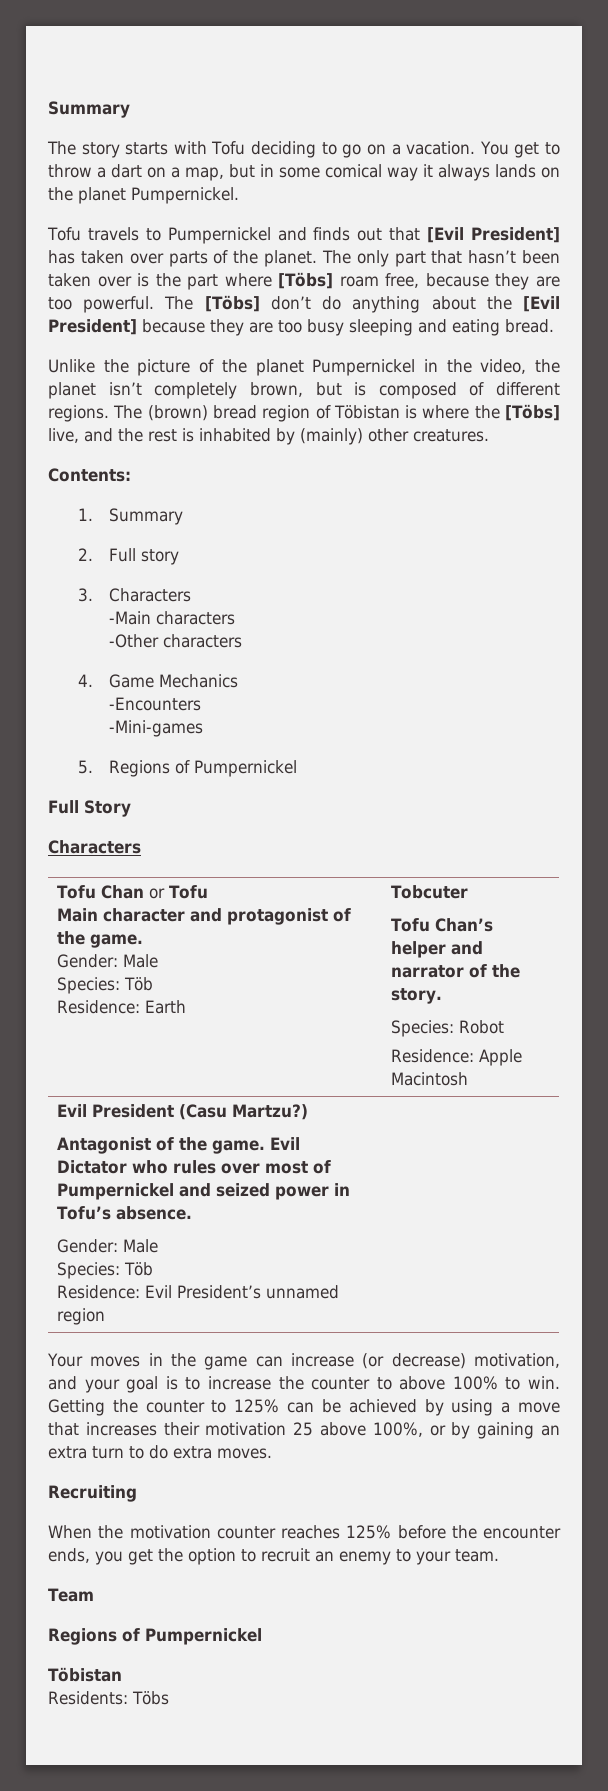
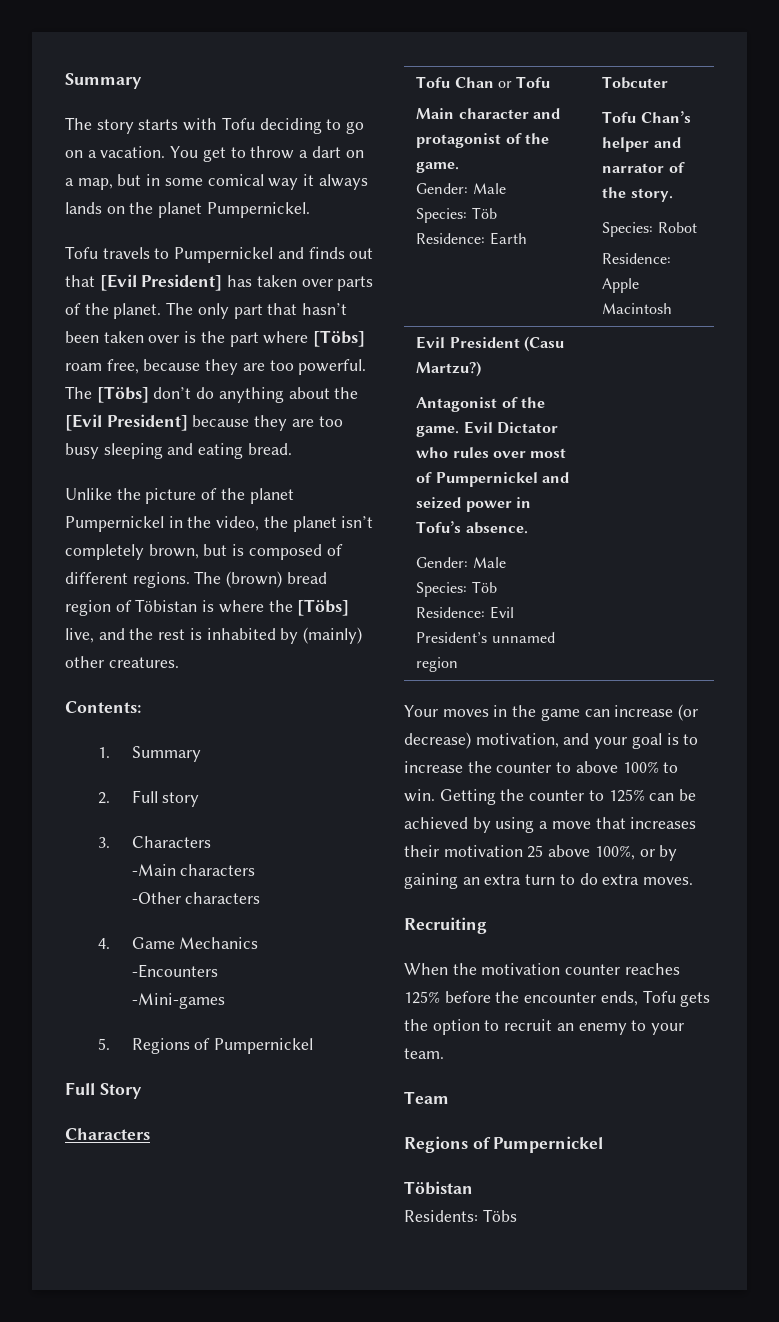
[95,1549,153,1565] you get -> [642,990,711,1007] Tofu gets

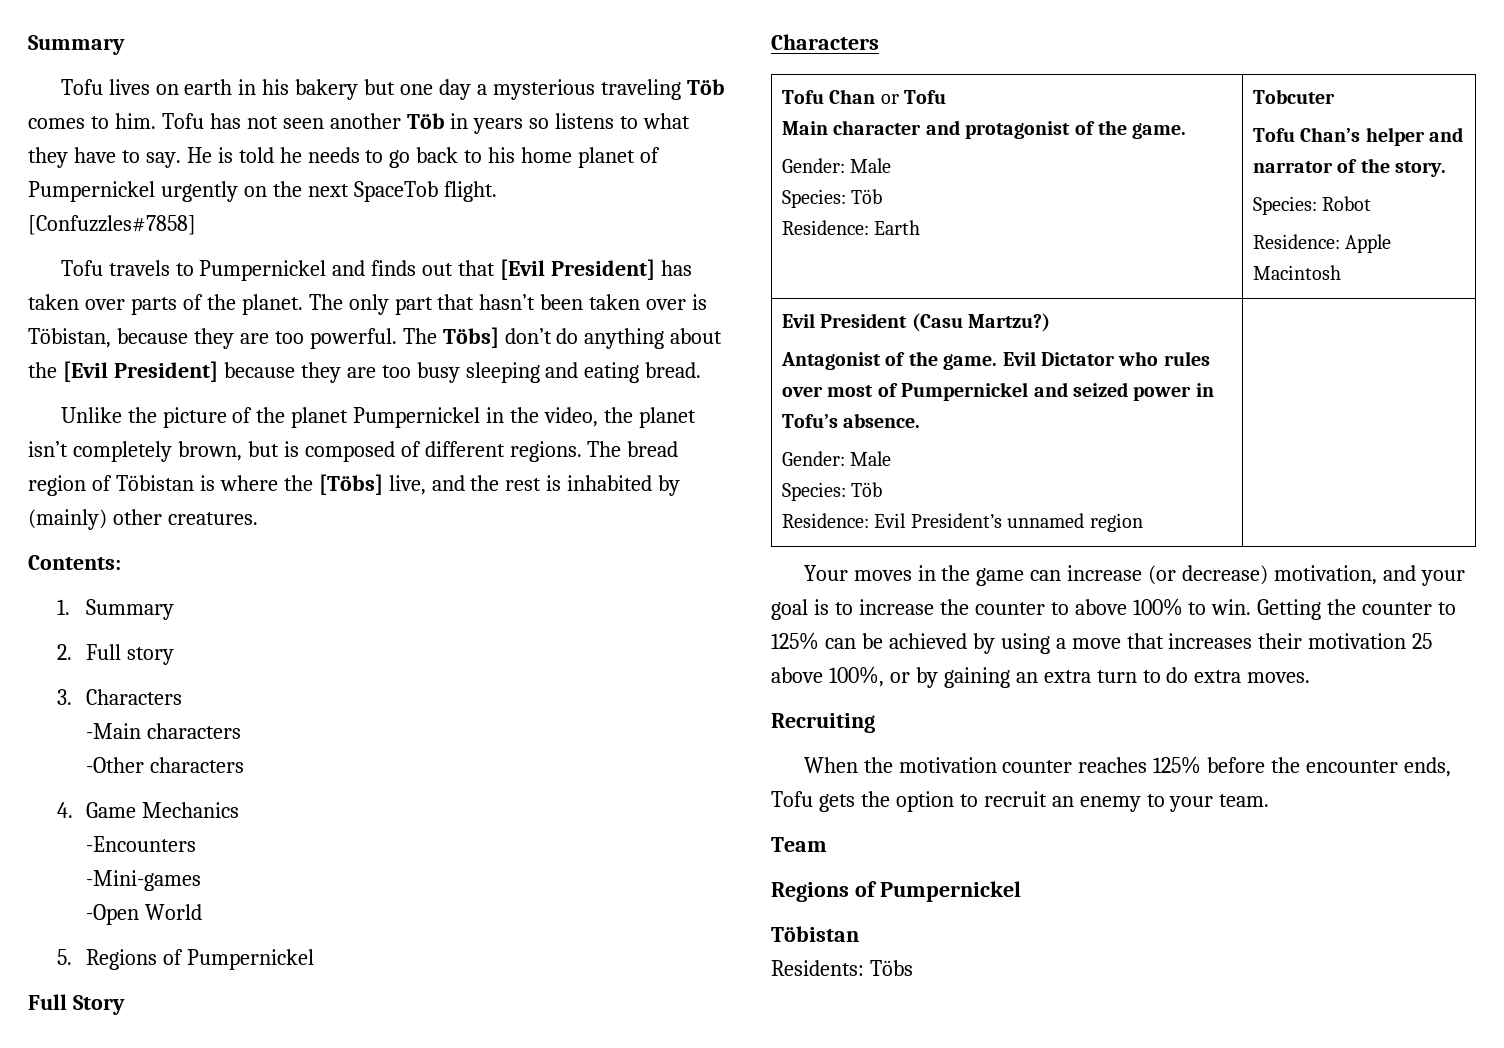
[65,73,142,89] [65,117,365,134] [65,146,364,162] [65,174,368,190] [65,202,310,218] Summary // The story starts with Tofu deciding to go on a vacation. You get to throw a dart on a map, but in some comical way it always lands on the planet Pumpernickel. -> [28,35,125,55] [60,79,725,100] [28,113,691,134] [28,147,661,168] [28,181,497,202] [28,215,196,235] Summary // Tofu lives on earth in his bakery but one day a mysterious traveling Töb comes to him. Tofu has not seen another Töb in years so listens to what they have to say. He is told he needs to go back to his home planet of Pumpernickel urgently on the next SpaceTob flight. // [Confuzzles#7858]
[200,330,366,347] [65,359,139,374] the part where [Töbs] roam free, -> [28,328,111,348] Töbistan,
[96,386,149,403] [Töbs] -> [442,327,499,348] Töbs]
[226,571,283,588] (brown) -> (622, 449) none
(225, 1001) none -> [86,904,203,925] // -Open World

